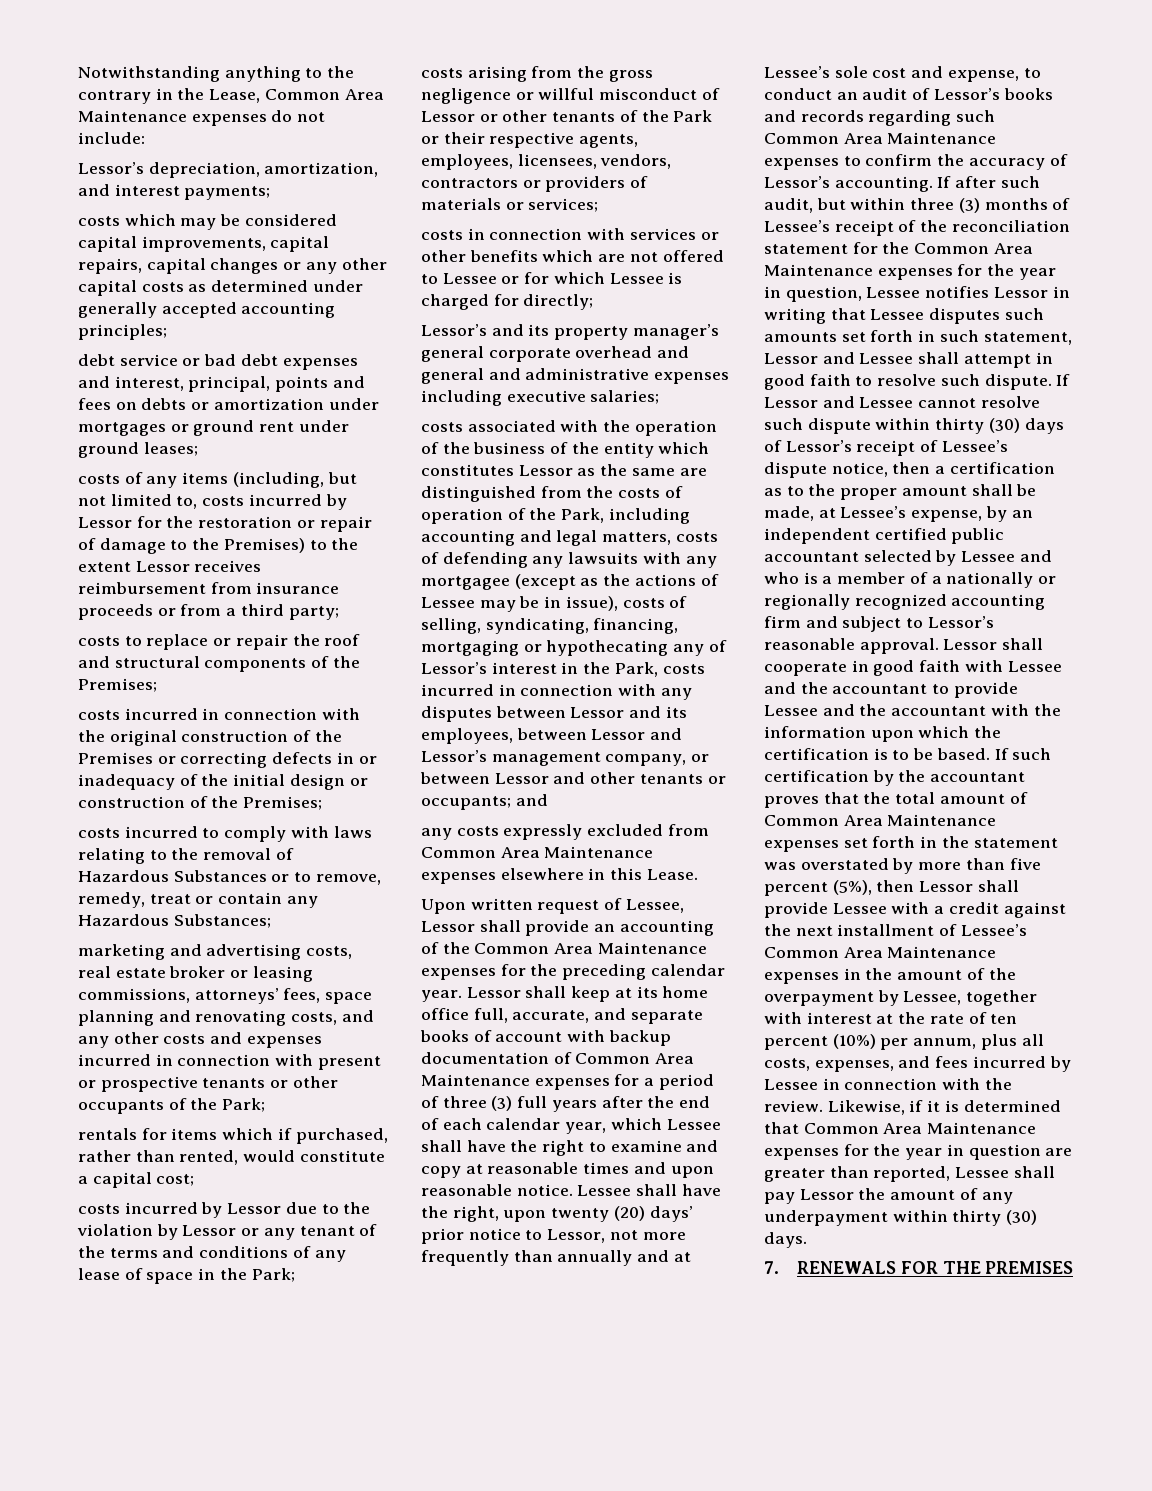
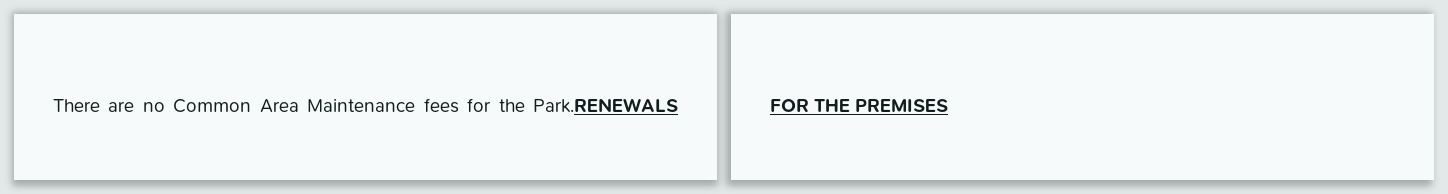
[78,66,355,82] [78,88,384,104] [78,110,326,126] [78,132,145,144] [78,162,379,178] [78,184,271,200] [78,214,337,230] [78,236,330,252] [78,258,387,274] [78,280,363,296] [78,302,336,318] [78,324,167,340] [78,354,358,370] [78,376,365,392] [78,398,379,410] [78,420,349,436] [78,442,198,458] [78,472,357,488] [78,494,347,510] [78,516,372,532] [78,538,359,554] [78,560,262,572] [78,582,340,594] [78,604,339,620] [78,634,361,650] [78,656,360,672] [78,678,157,692] [78,708,360,720] [78,730,342,746] [78,752,377,768] [78,774,368,790] [78,796,323,810] [78,826,372,842] [78,848,294,864] [78,870,381,885] [78,892,318,908] [78,914,271,928] [78,944,353,960] [78,966,313,982] [78,988,373,1004] [78,1010,374,1026] [78,1032,322,1048] [78,1054,381,1070] [78,1076,338,1092] [78,1098,266,1114] [78,1128,388,1144] [78,1150,385,1165] [78,1172,195,1188] [78,1202,371,1218] [77,1224,378,1240] [78,1246,346,1262] [78,1268,295,1284] [421,66,653,82] [421,88,720,104] [421,110,713,122] [421,132,639,148] [421,154,672,170] [421,176,649,192] [421,198,599,212] [421,228,719,240] [421,250,724,262] [421,272,683,284] [421,294,594,310] [421,324,719,340] [421,346,690,362] [421,368,730,384] [421,390,660,406] [421,420,717,436] [421,442,710,458] [421,464,707,476] [421,486,683,502] [421,508,690,524] [421,530,718,546] [421,552,717,568] [421,574,719,590] [421,596,688,612] [421,618,679,634] [421,640,727,656] [421,662,705,677] [421,684,692,700] [421,706,687,722] [421,728,683,744] [421,750,710,766] [420,772,726,784] [421,794,548,810] [421,824,709,840] [421,846,654,858] [421,868,698,884] [421,898,684,914] [421,920,714,936] [421,942,707,954] [421,964,725,980] [421,986,709,1002] [421,1008,703,1024] [420,1030,671,1046] [421,1052,695,1064] [421,1074,714,1090] [421,1096,711,1112] [421,1118,721,1134] [421,1140,719,1156] [421,1162,714,1178] [421,1184,721,1196] [421,1206,693,1222] [421,1228,686,1244] [421,1250,691,1266] [764,66,1041,82] [764,88,1053,100] [764,110,996,126] [764,132,997,144] [764,154,1068,170] [764,176,1040,192] [764,198,1071,213] [764,220,1070,236] [764,242,1033,254] [764,264,1056,280] [764,286,1070,302] [764,308,1044,324] [764,330,1072,345] [764,352,1053,368] [764,374,1071,390] [764,396,1040,408] [764,418,1064,434] [764,440,1008,456] [764,462,1055,478] [764,484,1037,500] [764,506,1033,522] [764,528,1005,544] [764,550,1052,566] [764,572,1057,588] [764,594,1046,610] [764,616,994,632] [764,638,1044,654] [764,660,1062,676] [764,682,1018,698] [764,704,1061,716] [764,726,1002,742] [764,748,1052,760] [764,770,1026,786] [764,792,1028,808] [764,814,997,826] [764,836,1058,852] [764,858,1041,874] [764,880,1019,896] [764,902,1066,918] [764,924,1027,936] [764,946,997,958] [764,968,1016,984] [764,990,1038,1006] [764,1012,1018,1024] [764,1034,1044,1050] [764,1056,1071,1072] [764,1078,1012,1090] [764,1100,1061,1115] [764,1122,1037,1134] [764,1144,1073,1160] [764,1166,1055,1182] [764,1188,1013,1204] [764,1210,1038,1226] [764,1232,807,1248] [764,1261,897,1274] Notwithstanding anything to the contrary in the Lease, Common Area Maintenance expenses do not include: // Lessor’s depreciation, amortization, and interest payments; // costs which may be considered capital improvements, capital repairs, capital changes or any other capital costs as determined under generally accepted accounting principles; // debt service or bad debt expenses and interest, principal, points and fees on debts or amortization under mortgages or ground rent under ground leases; // costs of any items (including, but not limited to, costs incurred by Lessor for the restoration or repair of damage to the Premises) to the extent Lessor receives reimbursement from insurance proceeds or from a third party; // costs to replace or repair the roof and structural components of the Premises; // costs incurred in connection with the original construction of the Premises or correcting defects in or inadequacy of the initial design or construction of the Premises; // costs incurred to comply with laws relating to the removal of Hazardous Substances or to remove, remedy, treat or contain any Hazardous Substances; // marketing and advertising costs, real estate broker or leasing commissions, attorneys’ fees, space planning and renovating costs, and any other costs and expenses incurred in connection with present or prospective tenants or other occupants of the Park; // rentals for items which if purchased, rather than rented, would constitute a capital cost; // costs incurred by Lessor due to the violation by Lessor or any tenant of the terms and conditions of any lease of space in the Park; // costs arising from the gross negligence or willful misconduct of Lessor or other tenants of the Park or their respective agents, employees, licensees, vendors, contractors or providers of materials or services; // costs in connection with services or other benefits which are not offered to Lessee or for which Lessee is charged for directly; // Lessor’s and its property manager’s general corporate overhead and general and administrative expenses including executive salaries; // costs associated with the operation of the business of the entity which constitutes Lessor as the same are distinguished from the costs of operation of the Park, including accounting and legal matters, costs of defending any lawsuits with any mortgagee (except as the actions of Lessee may be in issue), costs of selling, syndicating, financing, mortgaging or hypothecating any of Lessor’s interest in the Park, costs incurred in connection with any disputes between Lessor and its employees, between Lessor and Lessor’s management company, or between Lessor and other tenants or occupants; and // any costs expressly excluded from Common Area Maintenance expenses elsewhere in this Lease. // Upon written request of Lessee, Lessor shall provide an accounting of the Common Area Maintenance expenses for the preceding calendar year. Lessor shall keep at its home office full, accurate, and separate books of account with backup documentation of Common Area Maintenance expenses for a period of three (3) full years after the end of each calendar year, which Lessee shall have the right to examine and copy at reasonable times and upon reasonable notice. Lessee shall have the right, upon twenty (20) days’ prior notice to Lessor, not more frequently than annually and at Lessee’s sole cost and expense, to conduct an audit of Lessor’s books and records regarding such Common Area Maintenance expenses to confirm the accuracy of Lessor’s accounting. If after such audit, but within three (3) months of Lessee’s receipt of the reconciliation statement for the Common Area Maintenance expenses for the year in question, Lessee notifies Lessor in writing that Lessee disputes such amounts set forth in such statement, Lessor and Lessee shall attempt in good faith to resolve such dispute. If Lessor and Lessee cannot resolve such dispute within thirty (30) days of Lessor’s receipt of Lessee’s dispute notice, then a certification as to the proper amount shall be made, at Lessee’s expense, by an independent certified public accountant selected by Lessee and who is a member of a nationally or regionally recognized accounting firm and subject to Lessor’s reasonable approval. Lessor shall cooperate in good faith with Lessee and the accountant to provide Lessee and the accountant with the information upon which the certification is to be based. If such certification by the accountant proves that the total amount of Common Area Maintenance expenses set forth in the statement was overstated by more than five percent (5%), then Lessor shall provide Lessee with a credit against the next installment of Lessee’s Common Area Maintenance expenses in the amount of the overpayment by Lessee, together with interest at the rate of ten percent (10%) per annum, plus all costs, expenses, and fees incurred by Lessee in connection with the review. Likewise, if it is determined that Common Area Maintenance expenses for the year in question are greater than reported, Lessee shall pay Lessor the amount of any underpayment within thirty (30) days. // 7. RENEWALS -> [53,98,679,113] There are no Common Area Maintenance fees for the Park.RENEWALS

